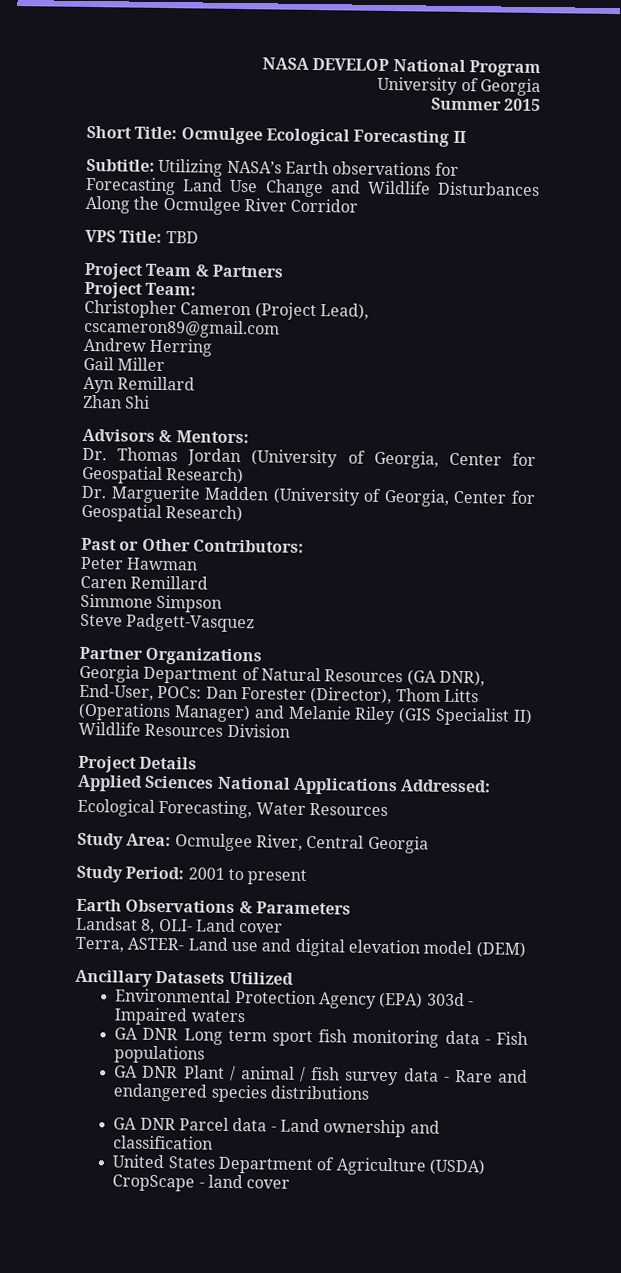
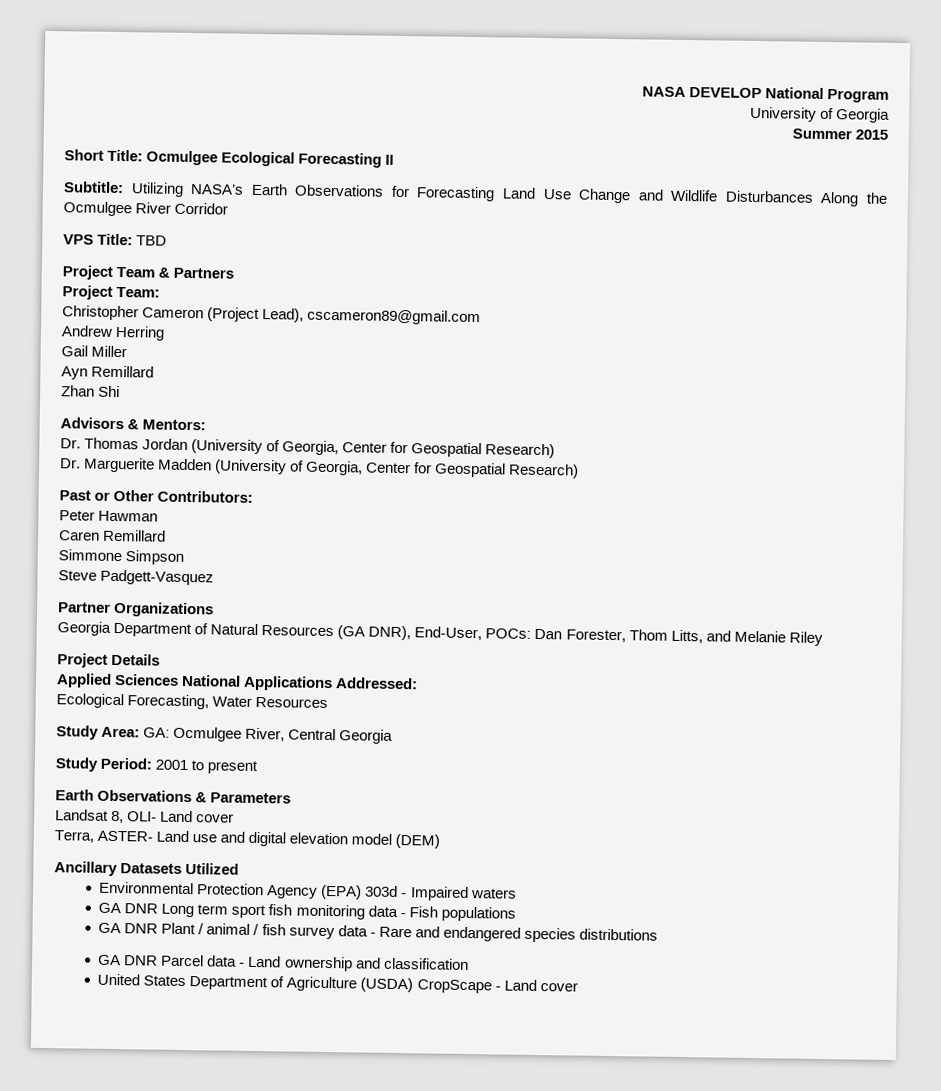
[332,161,432,176] observations -> [294,184,385,197] Observations
[240,687,479,705] [78,702,533,726] [78,721,290,738] Forester (Director), Thom Litts (Operations Manager) and Melanie Riley (GIS Specialist II) Wildlife Resources Division -> [565,629,823,646] Forester, Thom Litts, and Melanie Riley
(172, 840) none -> [143,727,171,738] GA:
[207,1174,243,1189] land -> [503,979,537,991] Land

